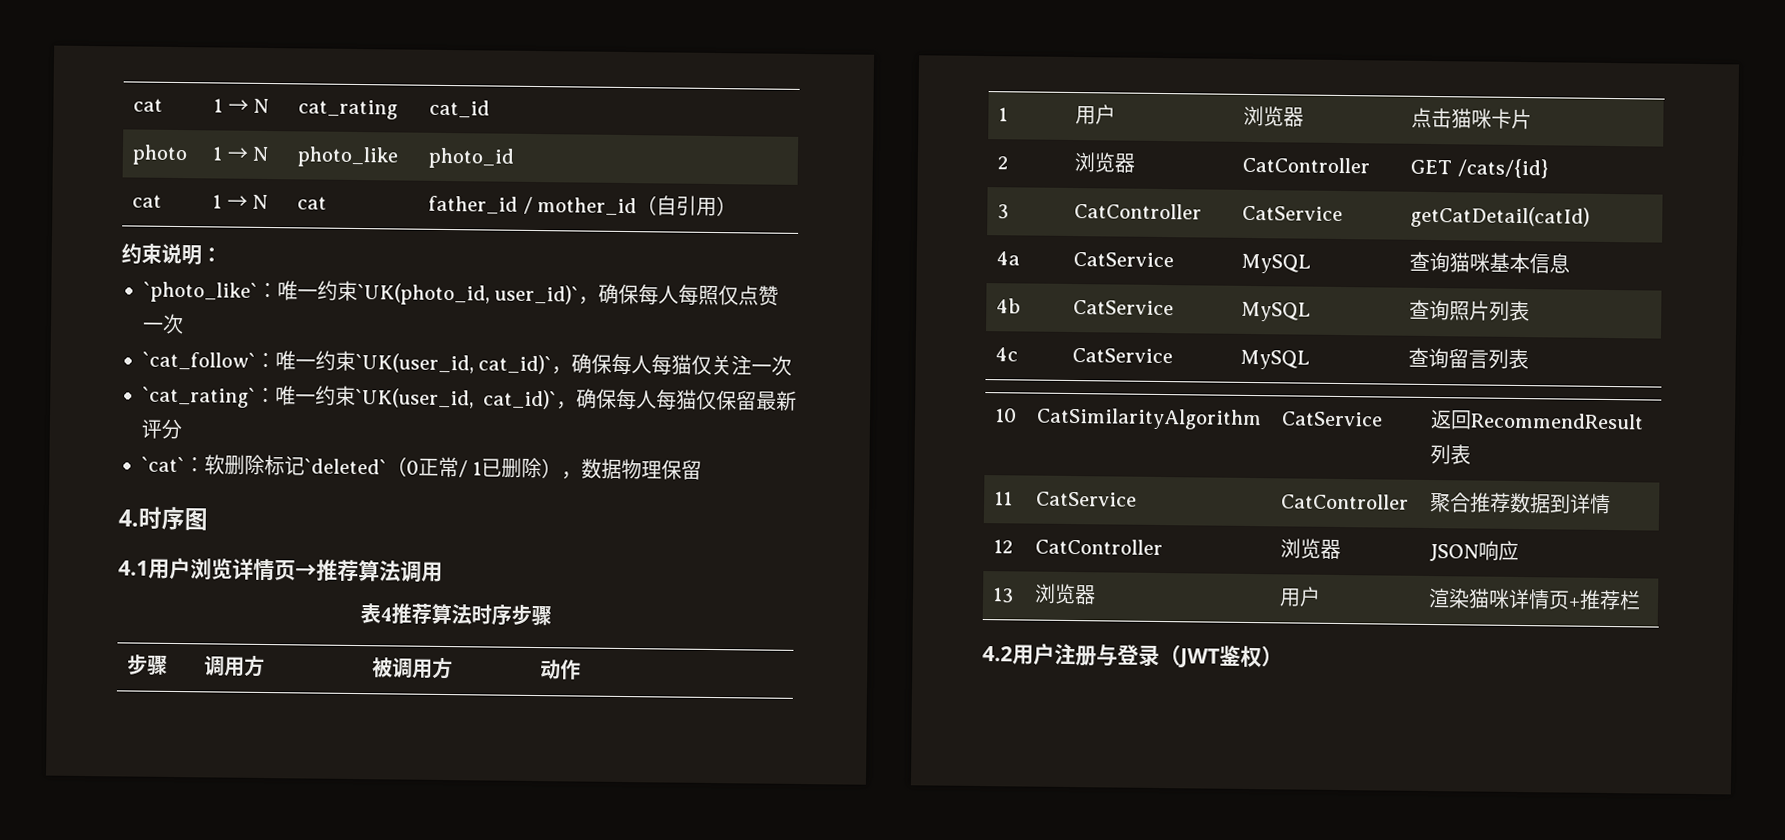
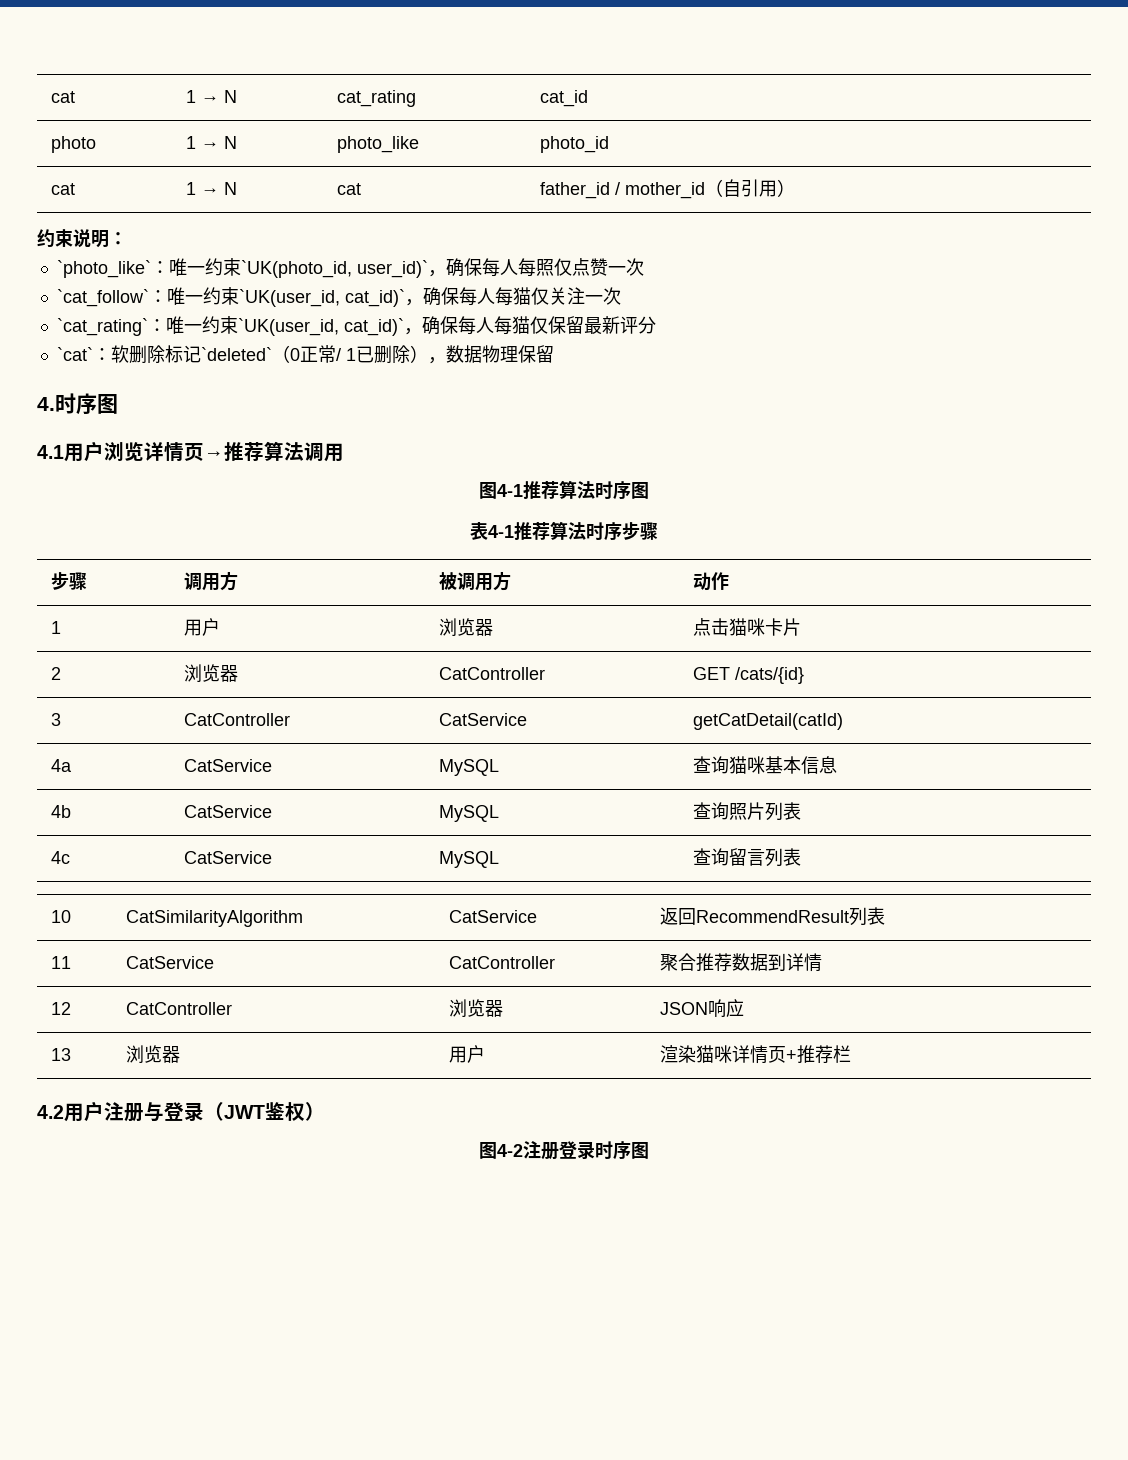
[359,603,392,624] // 表4 -> [479,480,649,500] [470,522,514,540] // 图4-1推荐算法时序图 // 表4-1
(1283, 657) none -> [479,1141,649,1160] // 图4-2注册登录时序图

